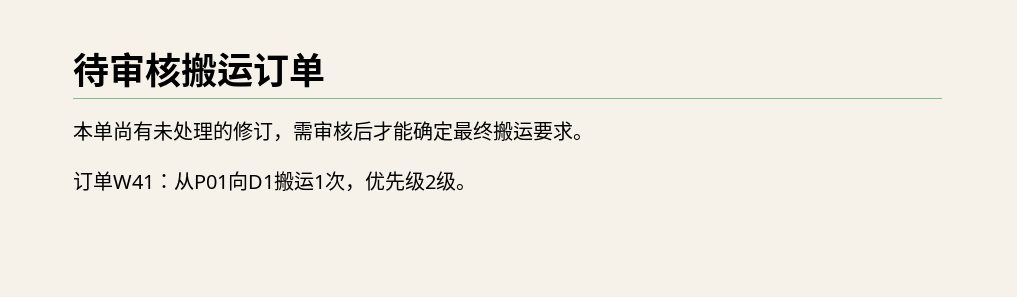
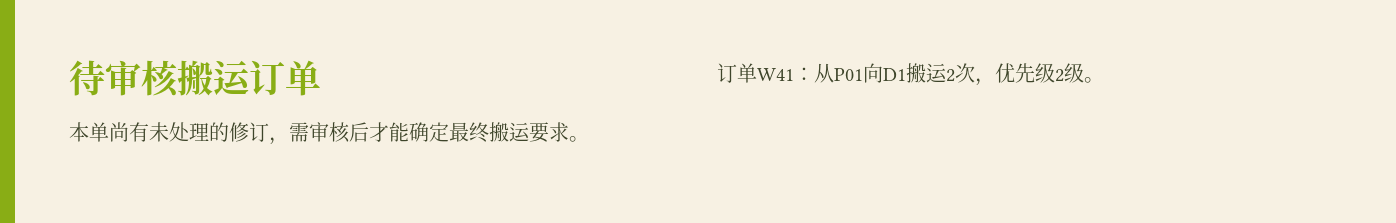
[314,175,325,189] 1 -> [946,69,955,82] 2

